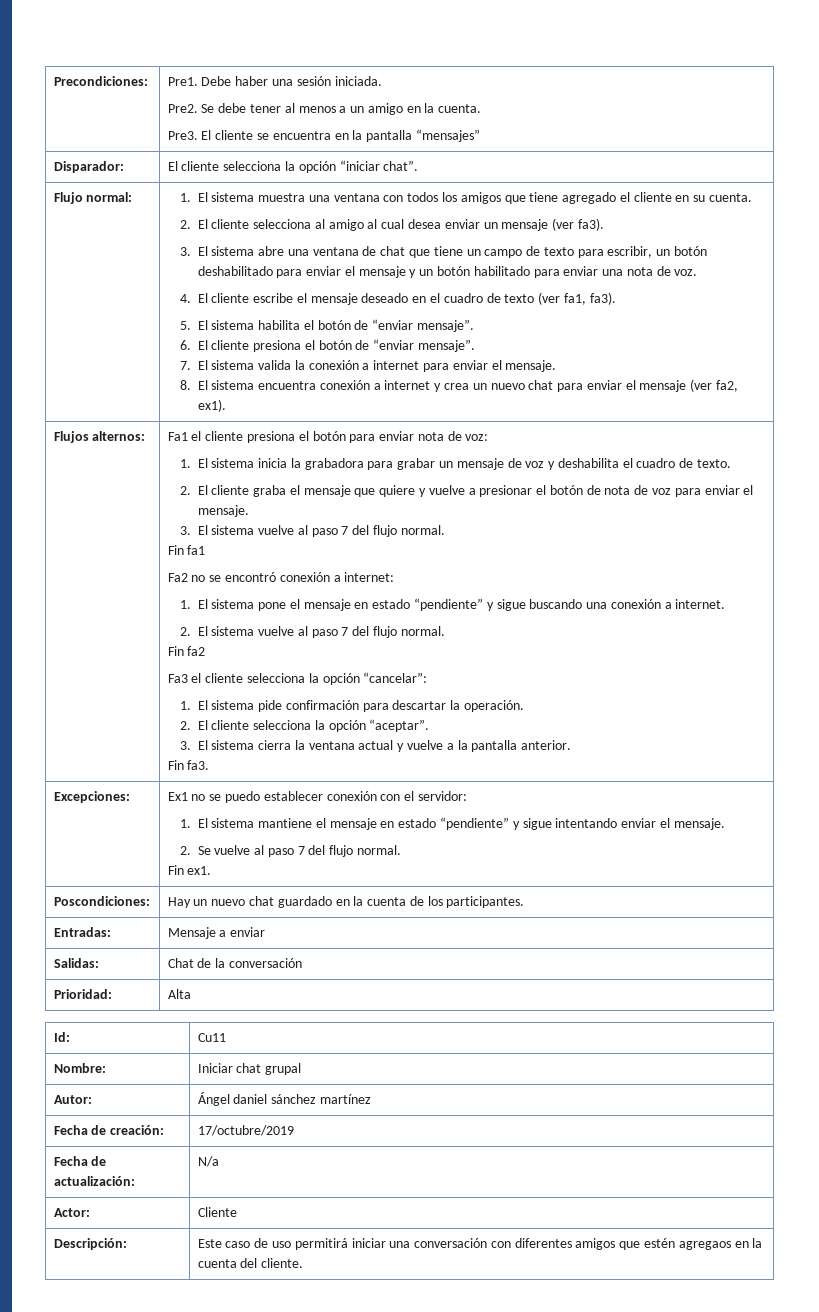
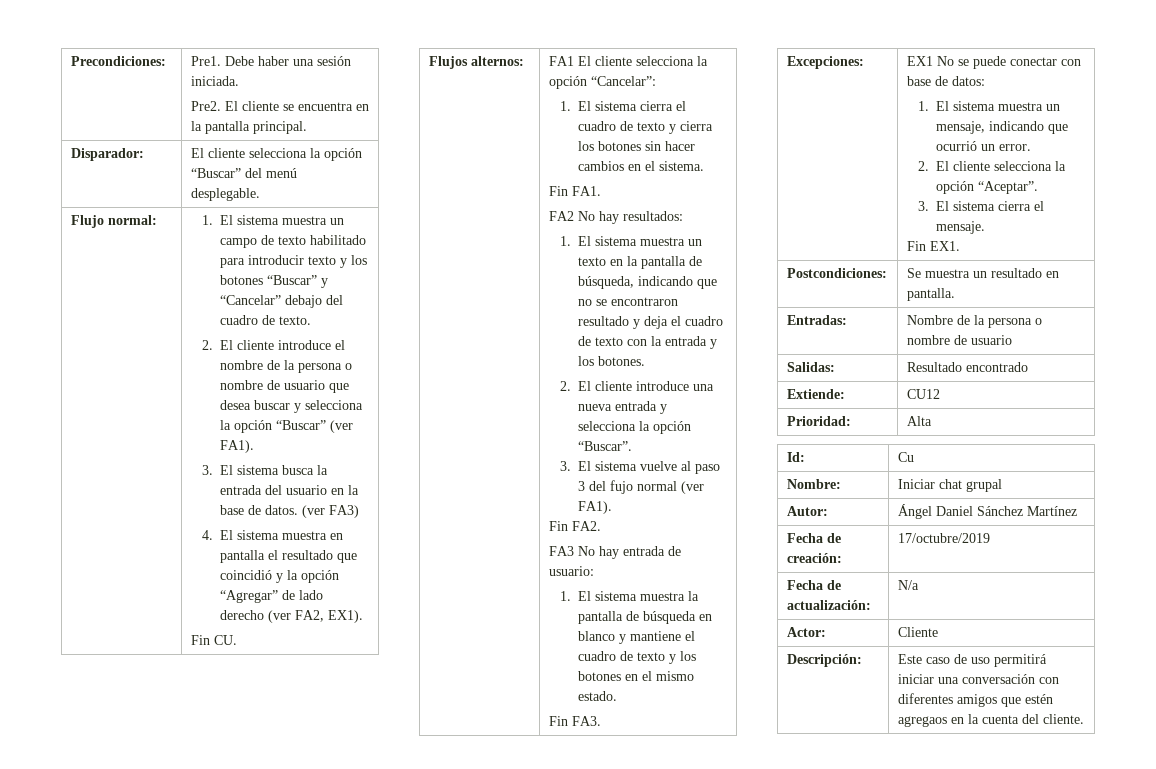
[201,103,482,115] [167,131,198,140] Se debe tener al menos a un amigo en la cuenta. // Pre3. -> (221, 106) none
[415,129,480,142] “mensajes” -> [252,121,307,134] principal.
[339,160,419,171] “iniciar chat”. -> [190,168,297,178] [190,188,260,201] “Buscar” del menú desplegable.
[308,192,753,204] [179,218,604,231] [179,246,708,258] [197,266,698,278] [179,292,616,305] [179,319,475,332] [179,339,476,352] [179,360,557,372] [179,379,739,392] [197,399,226,412] [53,431,146,443] [167,431,489,443] [179,458,633,470] una ventana con todos los amigos que tiene agregado el cliente en su cuenta. // 2. El cliente selecciona al amigo al cual desea enviar un mensaje (ver fa3). // 3. El sistema abre una ventana de chat que tiene un campo de texto para escribir, un botón deshabilitado para enviar el mensaje y un botón habilitado para enviar una nota de voz. // 4. El cliente escribe el mensaje deseado en el cuadro de texto (ver fa1, fa3). // 5. El sistema habilita el botón de “enviar mensaje”. // 6. El cliente presiona el botón de “enviar mensaje”. // 7. El sistema valida la conexión a internet para enviar el mensaje. // 8. El sistema encuentra conexión a internet y crea un nuevo chat para enviar el mensaje (ver fa2, ex1). // Flujos alternos: | Fa1 el cliente presiona el botón para enviar nota de voz: // 1. El sistema inicia la grabadora para grabar un mensaje de voz y deshabilita el -> [330,218,345,225] [220,235,367,248] [220,255,368,268] [220,275,329,288] [220,295,344,308] un campo de texto habilitado para introducir texto y los botones “Buscar” y “Cancelar” debajo del
[253,485,754,497] [197,505,249,517] graba el mensaje que quiere y vuelve a presionar el botón de nota de voz para enviar el mensaje. -> [278,340,346,350] [220,360,353,373] [220,380,350,393] [220,400,364,413] [220,420,354,433] [220,440,255,453] [202,465,329,475] [220,485,360,495] [220,505,360,518] [202,530,344,540] [220,550,358,563] [220,570,340,583] [220,590,324,603] [220,610,364,623] [190,635,237,645] [428,56,524,69] [548,56,708,66] [548,76,656,89] [560,101,687,111] [578,121,714,134] [578,141,696,151] [578,161,705,171] [548,186,601,196] [548,211,683,224] [560,236,703,246] [578,256,703,269] [578,276,718,289] [578,297,679,306] [578,316,724,329] [578,336,718,349] [578,356,646,366] [560,381,715,391] [578,401,668,414] [578,421,692,434] [578,441,633,451] introduce el nombre de la persona o nombre de usuario que desea buscar y selecciona la opción “Buscar” (ver FA1). // 3. El sistema busca la entrada del usuario en la base de datos. (ver FA3) // 4. El sistema muestra en pantalla el resultado que coincidió y la opción “Agregar” de lado derecho (ver FA2, EX1). // Fin CU. // Flujos alternos: | FA1 El cliente selecciona la opción “Cancelar”: // 1. El sistema cierra el cuadro de texto y cierra los botones sin hacer cambios en el sistema. // Fin FA1. // FA2 No hay resultados: // 1. El sistema muestra un texto en la pantalla de búsqueda, indicando que no se encontraron resultado y deja el cuadro de texto con la entrada y los botones. // 2. El cliente introduce una nueva entrada y selecciona la opción “Buscar”.
[341,525,445,537] [167,545,206,555] [167,572,395,582] [179,598,726,611] [179,626,445,638] [167,646,206,656] [167,672,428,685] [179,700,525,712] 7 del flujo normal. // Fin fa1 // Fa2 no se encontró conexión a internet: // 1. El sistema pone el mensaje en estado “pendiente” y sigue buscando una conexión a internet. // 2. El sistema vuelve al paso 7 del flujo normal. // Fin fa2 // Fa3 el cliente selecciona la opción “cancelar”: // 1. El sistema pide confirmación para descartar la operación. -> [578,480,705,494] [578,501,613,514] [548,521,601,531] [548,546,681,559] [548,566,594,576] [560,591,700,601] [578,611,713,624] [578,631,696,644] [578,651,697,664] [578,671,695,681] [578,691,618,701] [548,716,601,726] [786,56,864,69] [906,56,1081,69] [906,76,985,86] [918,101,1061,111] [936,121,1069,134] [936,141,1032,151] 3 del fujo normal (ver FA1). // Fin FA2. // FA3 No hay entrada de usuario: // 1. El sistema muestra la pantalla de búsqueda en blanco y mantiene el cuadro de texto y los botones en el mismo estado. // Fin FA3. // Excepciones: | EX1 No se puede conectar con base de datos: // 1. El sistema muestra un mensaje, indicando que ocurrió un error.
[369,719,430,732] “aceptar”. -> [978,181,1039,194] “Aceptar”.
[294,740,572,752] [167,760,210,770] [53,791,130,803] [167,791,467,803] [179,817,725,830] [179,845,402,857] [167,865,212,875] [53,896,150,906] [167,896,525,908] [53,927,111,937] [167,927,266,939] [53,958,99,968] [167,958,302,968] la ventana actual y vuelve a la pantalla anterior. // Fin fa3. // Excepciones: | Ex1 no se puedo establecer conexión con el servidor: // 1. El sistema mantiene el mensaje en estado “pendiente” y sigue intentando enviar el mensaje. // 2. Se vuelve al paso 7 del flujo normal. // Fin ex1. // Poscondiciones: | Hay un nuevo chat guardado en la cuenta de los participantes. // Entradas: | Mensaje a enviar // Salidas: | Chat de la conversación -> [1034,201,1045,211] [936,221,986,234] [906,241,960,251] [786,268,887,278] [906,268,1059,278] [906,288,955,301] [786,315,847,325] [906,315,1042,328] [906,335,1012,345] [786,362,835,372] [906,362,1028,372] [786,389,845,399] [906,389,940,399] el mensaje. // Fin EX1. // Postcondiciones: | Se muestra un resultado en pantalla. // Entradas: | Nombre de la persona o nombre de usuario // Salidas: | Resultado encontrado // Extiende: | CU12
[197,1033,226,1042] Cu11 -> [897,452,914,462] Cu
[233,1094,371,1104] daniel sánchez martínez -> [935,506,1077,516] Daniel Sánchez Martínez

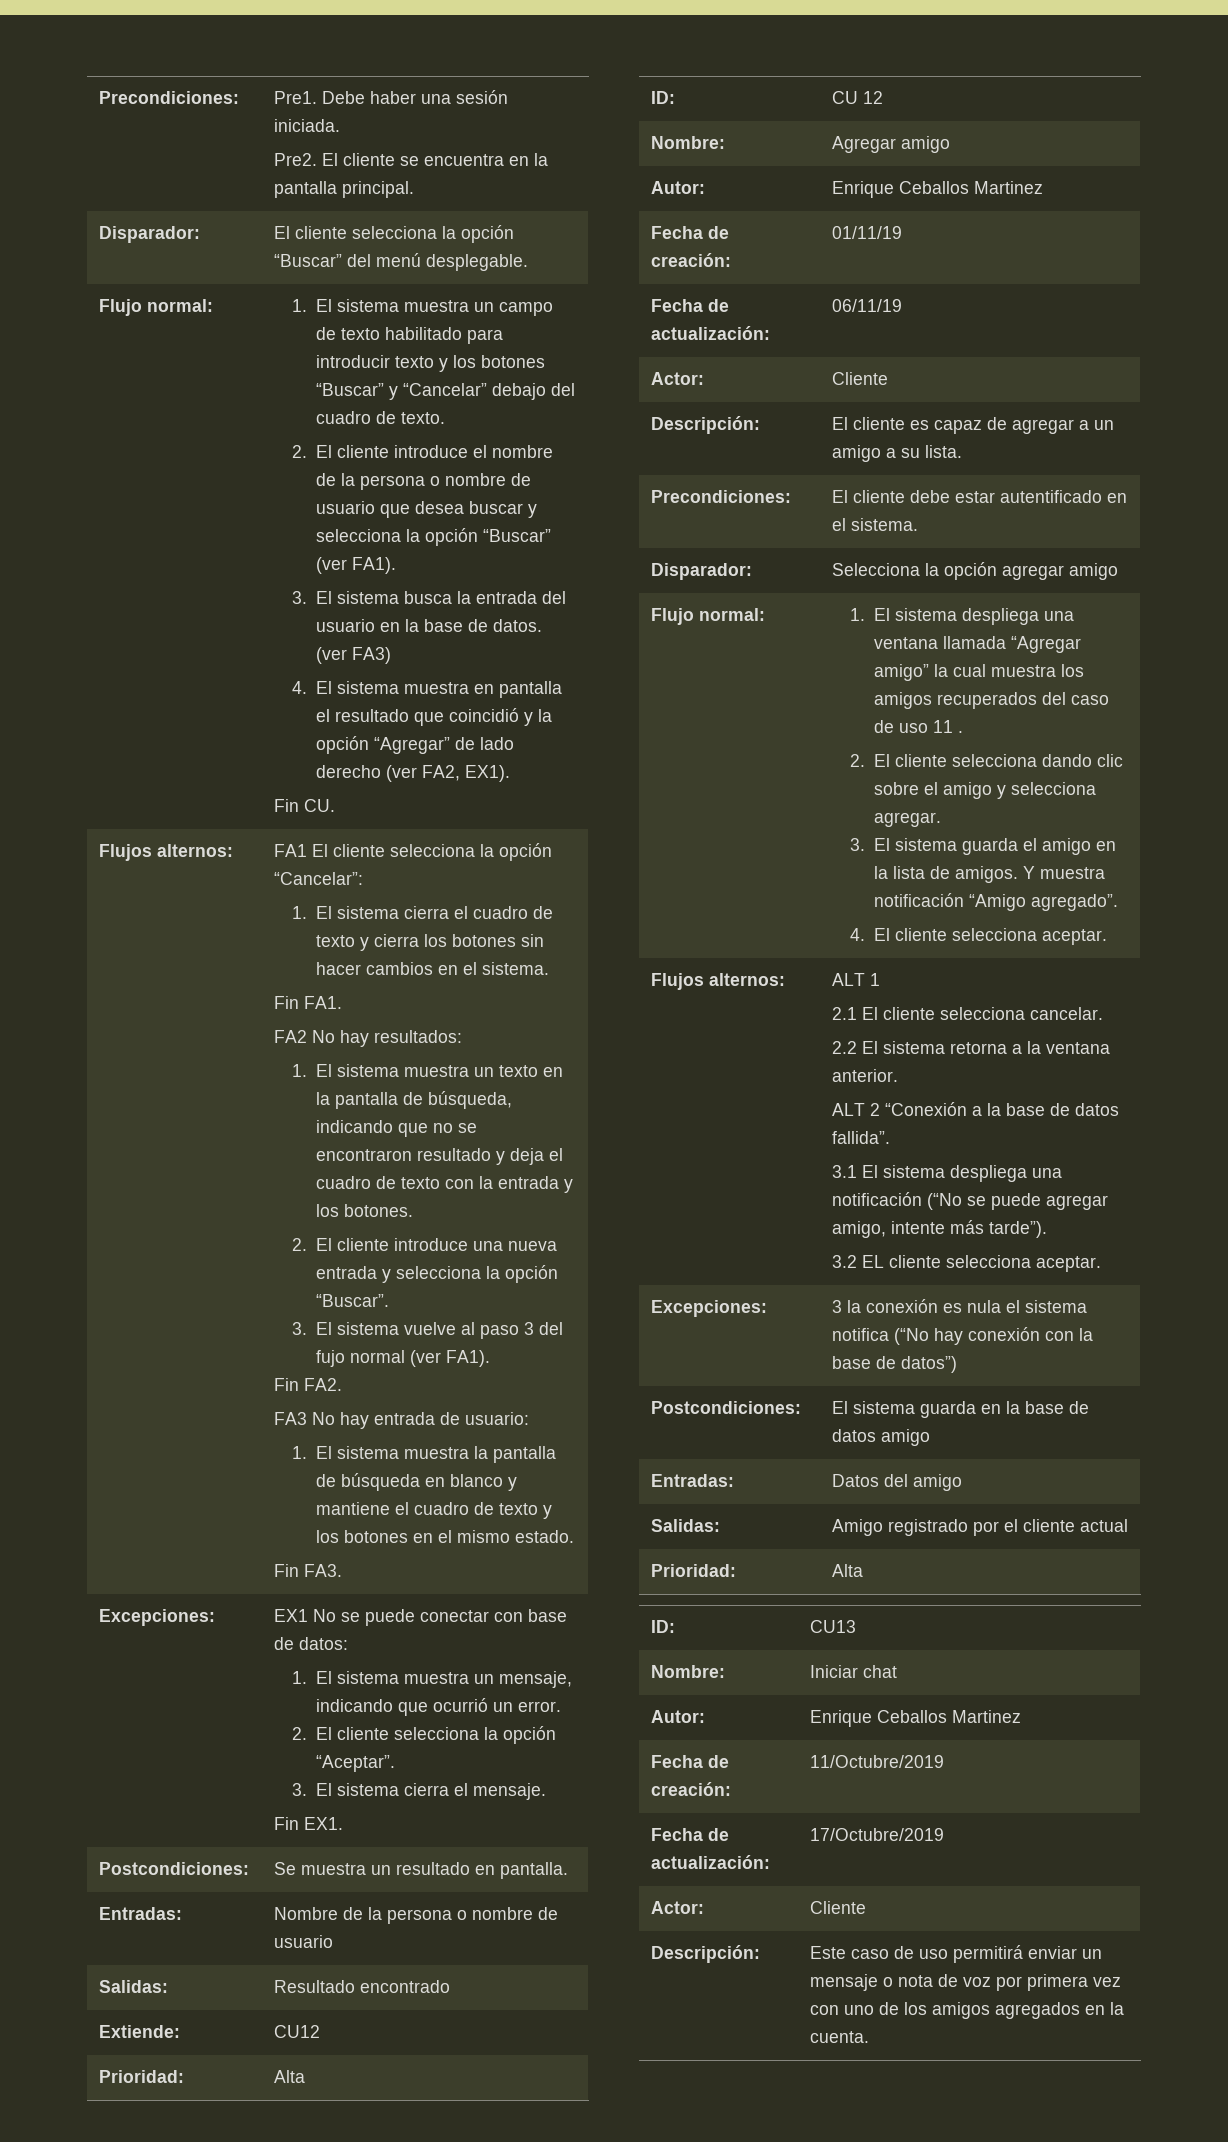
[786,452,805,462] [897,452,914,462] Id: | Cu -> [651,91,676,104] [832,91,884,104] [651,136,726,149] [832,136,951,153] [651,181,706,194] [832,181,1044,198] [651,226,730,239] [651,253,732,267] [832,226,903,239] [651,299,730,312] [651,326,771,340] [832,299,903,312] [651,372,705,385] [832,372,889,385] [651,416,761,434] [832,417,1115,434] [832,445,963,462] [651,490,792,503] [832,490,1128,503] [832,518,919,531] [651,563,753,580] [832,562,1119,580] [651,608,766,625] [849,608,1074,625] [873,636,1081,653] [873,664,1084,681] [873,692,1109,709] [873,720,963,733] [849,754,1123,767] [873,782,1096,799] [873,812,941,827] [849,838,1116,855] [873,866,1105,883] [873,893,1118,911] [849,928,1107,945] [651,973,786,990] [832,973,881,986] [832,1007,1104,1020] [832,1041,1111,1054] [832,1069,899,1082] [832,1102,1120,1116] [832,1131,891,1144] [832,1165,1063,1182] [832,1192,1109,1210] [832,1220,1048,1238] [832,1255,1102,1272] [651,1300,768,1317] [832,1299,1088,1313] [832,1327,1094,1345] [832,1356,958,1373] [651,1401,802,1414] [832,1401,1090,1418] [832,1429,931,1446] [651,1474,735,1487] [832,1474,963,1491] [651,1519,721,1532] [832,1519,1129,1536] [651,1564,737,1577] [832,1564,864,1577] [651,1620,676,1633] [810,1620,857,1633] ID: | CU 12 // Nombre: | Agregar amigo // Autor: | Enrique Ceballos Martinez // Fecha de creación: | 01/11/19 // Fecha de actualización: | 06/11/19 // Actor: | Cliente // Descripción: | El cliente es capaz de agregar a un amigo a su lista. // Precondiciones: | El cliente debe estar autentificado en el sistema. // Disparador: | Selecciona la opción agregar amigo // Flujo normal: | 1. El sistema despliega una ventana llamada “Agregar amigo” la cual muestra los amigos recuperados del caso de uso 11 . // 2. El cliente selecciona dando clic sobre el amigo y selecciona agregar. // 3. El sistema guarda el amigo en la lista de amigos. Y muestra notificación “Amigo agregado”. // 4. El cliente selecciona aceptar. // Flujos alternos: | ALT 1 // 2.1 El cliente selecciona cancelar. // 2.2 El sistema retorna a la ventana anterior. // ALT 2 “Conexión a la base de datos fallida”. // 3.1 El sistema despliega una notificación (“No se puede agregar amigo, intente más tarde”). // 3.2 EL cliente selecciona aceptar. // Excepciones: | 3 la conexión es nula el sistema notifica (“No hay conexión con la base de datos”) // Postcondiciones: | El sistema guarda en la base de datos amigo // Entradas: | Datos del amigo // Salidas: | Amigo registrado por el cliente actual // Prioridad: | Alta // ID: | CU13
[965,479,1002,492] [786,506,828,516] [897,504,1077,519] [786,533,841,543] [786,553,842,563] [897,533,990,543] [786,580,841,590] [786,600,871,610] [897,580,919,590] grupal // Autor: | Ángel Daniel Sánchez Martínez // Fecha de creación: | 17/octubre/2019 // Fecha de actualización: | N/a -> [651,1710,706,1723] [810,1710,1022,1727] [651,1755,730,1768] [651,1782,732,1796] [810,1755,945,1768] [651,1828,730,1841] [651,1855,771,1869] [810,1828,945,1841] // Autor: | Enrique Ceballos Martinez // Fecha de creación: | 11/Octubre/2019 // Fecha de actualización: | 17/Octubre/2019
[897,674,1059,684] [897,693,1053,707] [897,714,1084,727] iniciar una conversación con diferentes amigos que estén agregaos en la cuenta del cliente. -> [1028,1946,1103,1959] [810,1974,1122,1991] [810,2002,1125,2019] [810,2031,870,2043] enviar un mensaje o nota de voz por primera vez con uno de los amigos agregados en la cuenta.

